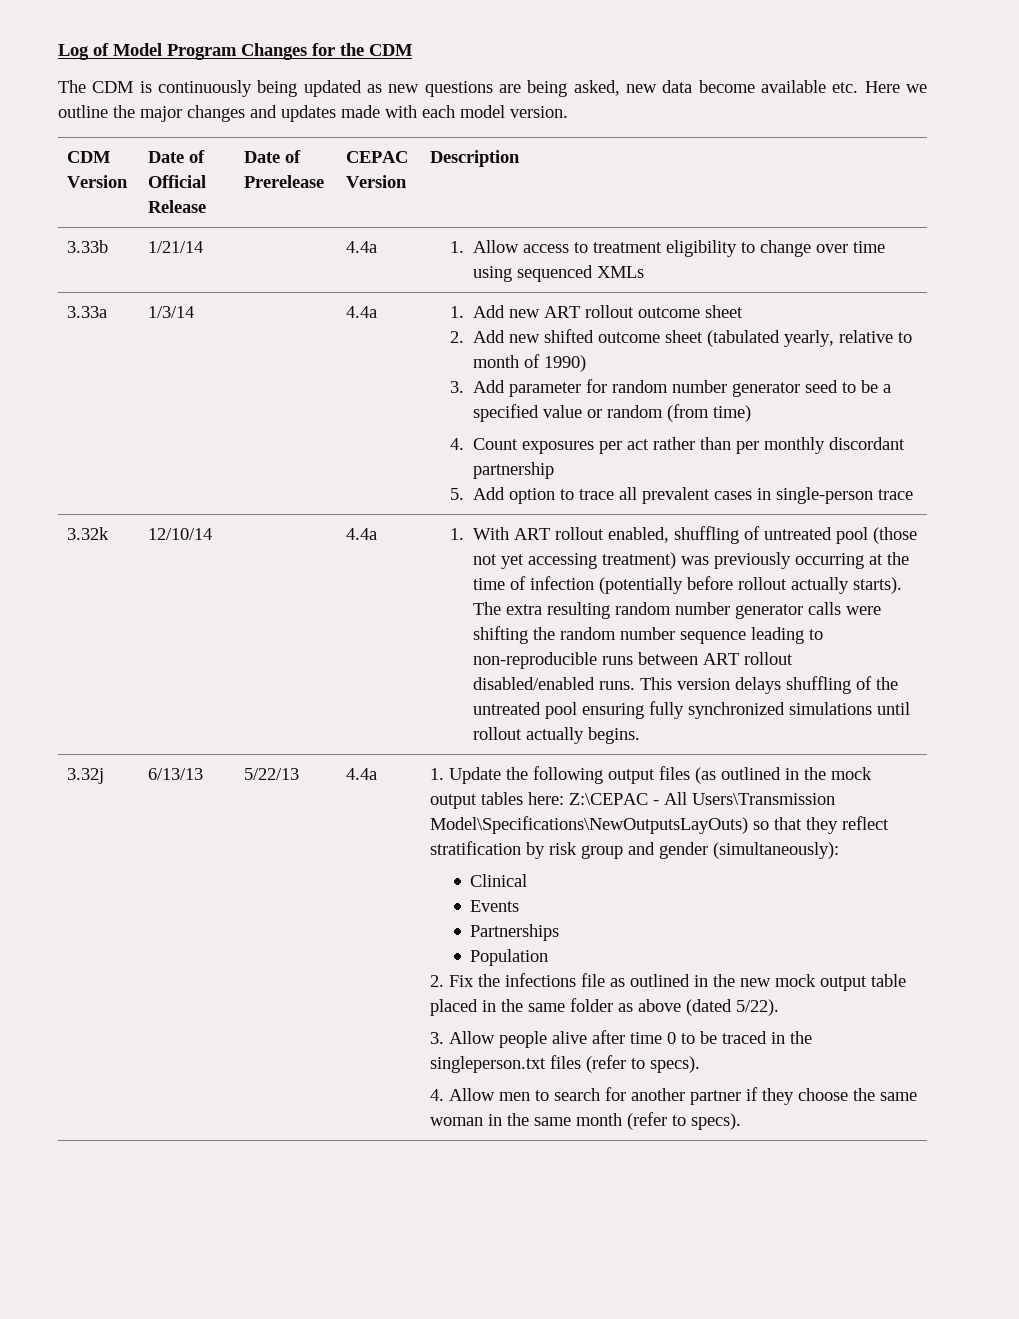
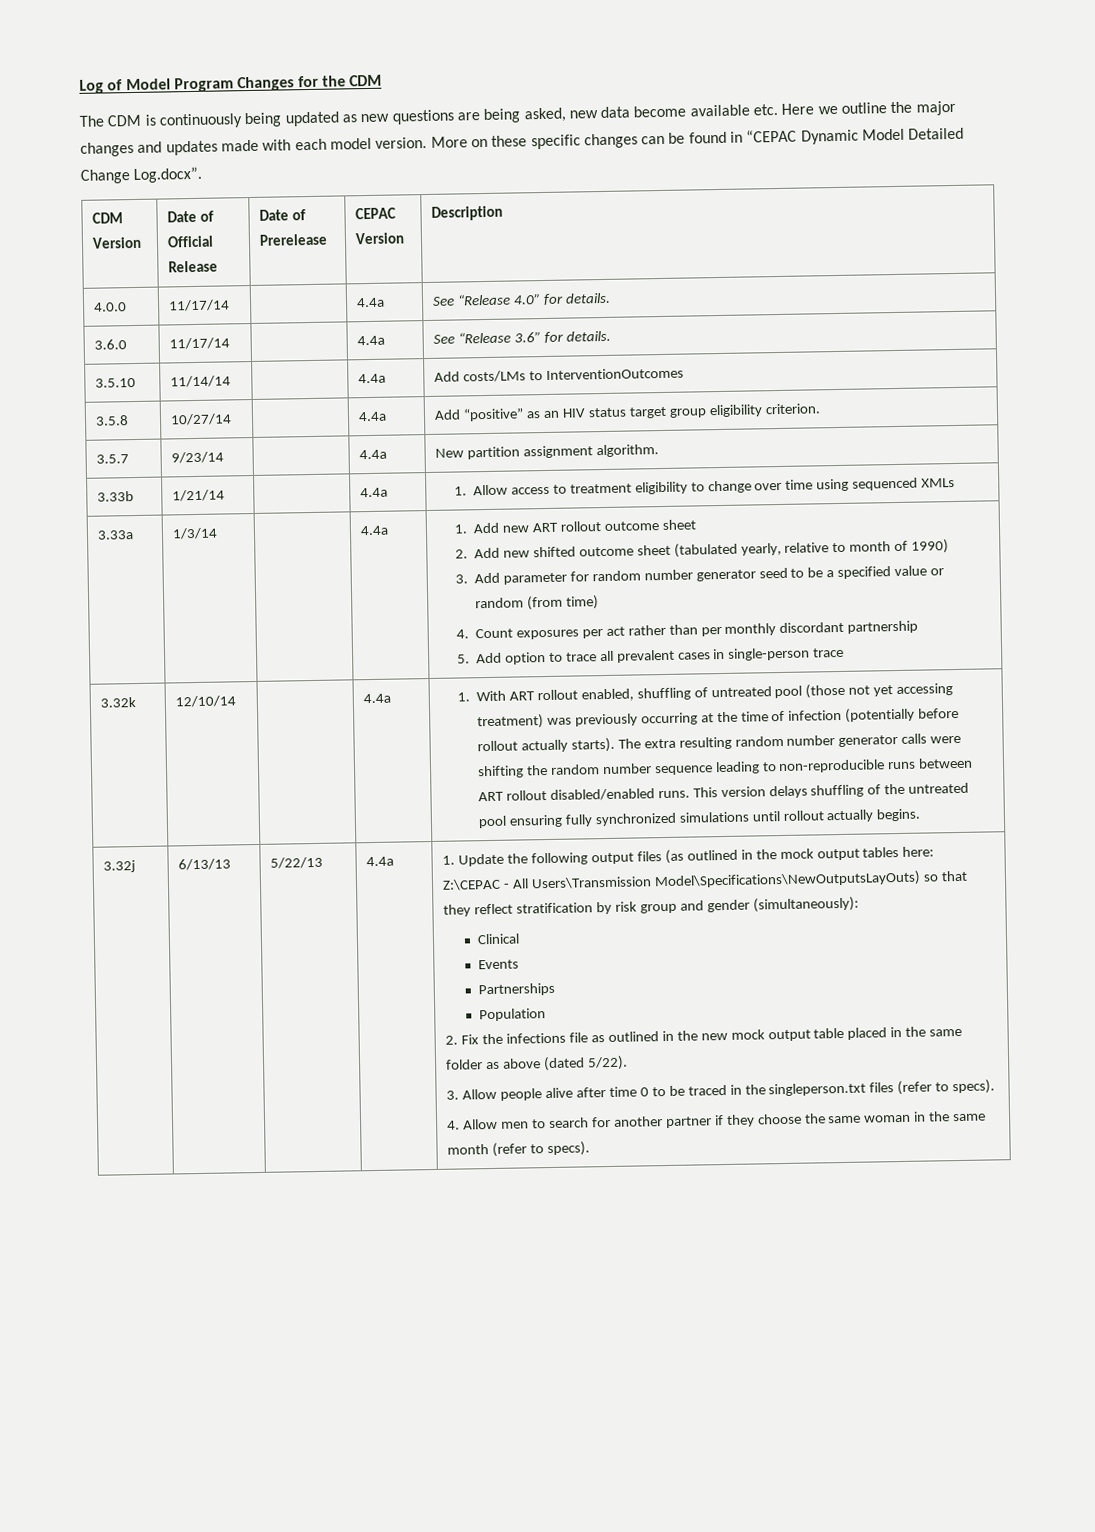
(568, 112) none -> [430,127,965,150] [80,166,203,184] More on these specific changes can be found in “CEPAC Dynamic Model Detailed Change Log.docx”.
(521, 158) none -> [94,302,128,312] [168,299,231,312] [356,297,386,308] [432,292,612,306] [94,339,128,350] [169,337,231,350] [357,335,386,346] [433,330,612,344] [95,377,137,388] [170,375,232,388] [358,373,387,384] [434,367,685,383] [95,415,130,426] [170,413,233,426] [358,411,388,422] [434,403,821,422] [96,454,130,464] [171,451,225,464] [359,449,388,460] [435,444,660,460] // 4.0.0 | 11/17/14 | | 4.4a | See “Release 4.0” for details. // 3.6.0 | 11/17/14 | | 4.4a | See “Release 3.6” for details. // 3.5.10 | 11/14/14 | | 4.4a | Add costs/LMs to InterventionOutcomes // 3.5.8 | 10/27/14 | | 4.4a | Add “positive” as an HIV status target group eligibility criterion. // 3.5.7 | 9/23/14 | | 4.4a | New partition assignment algorithm.

